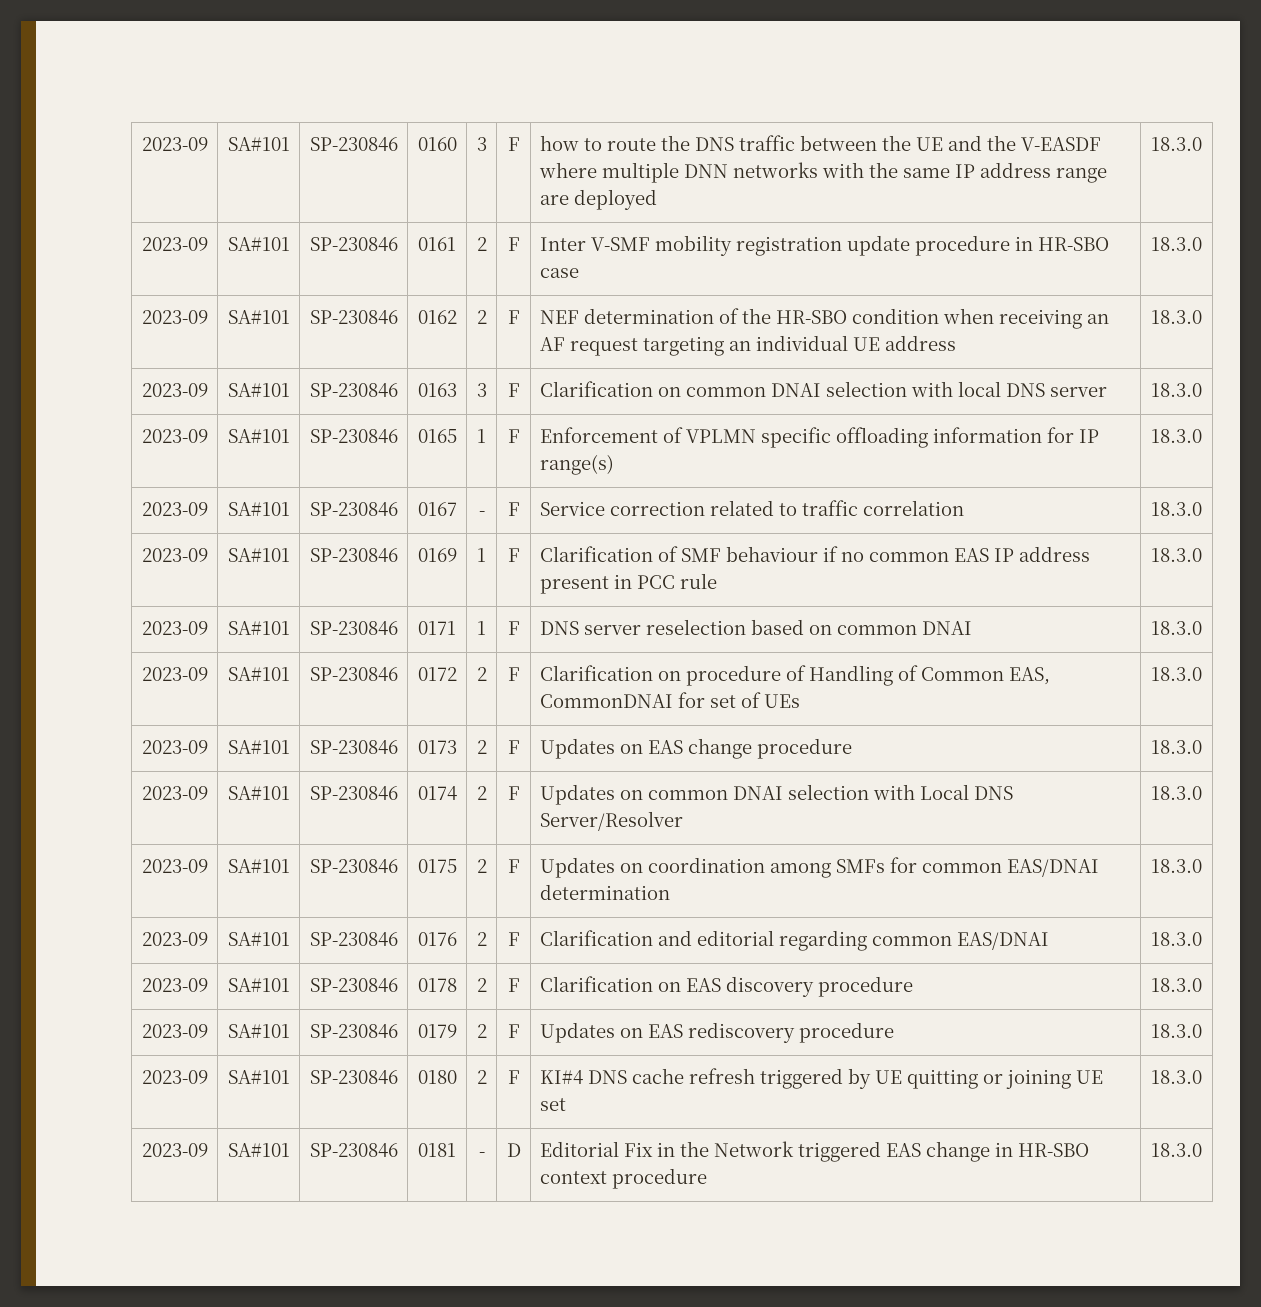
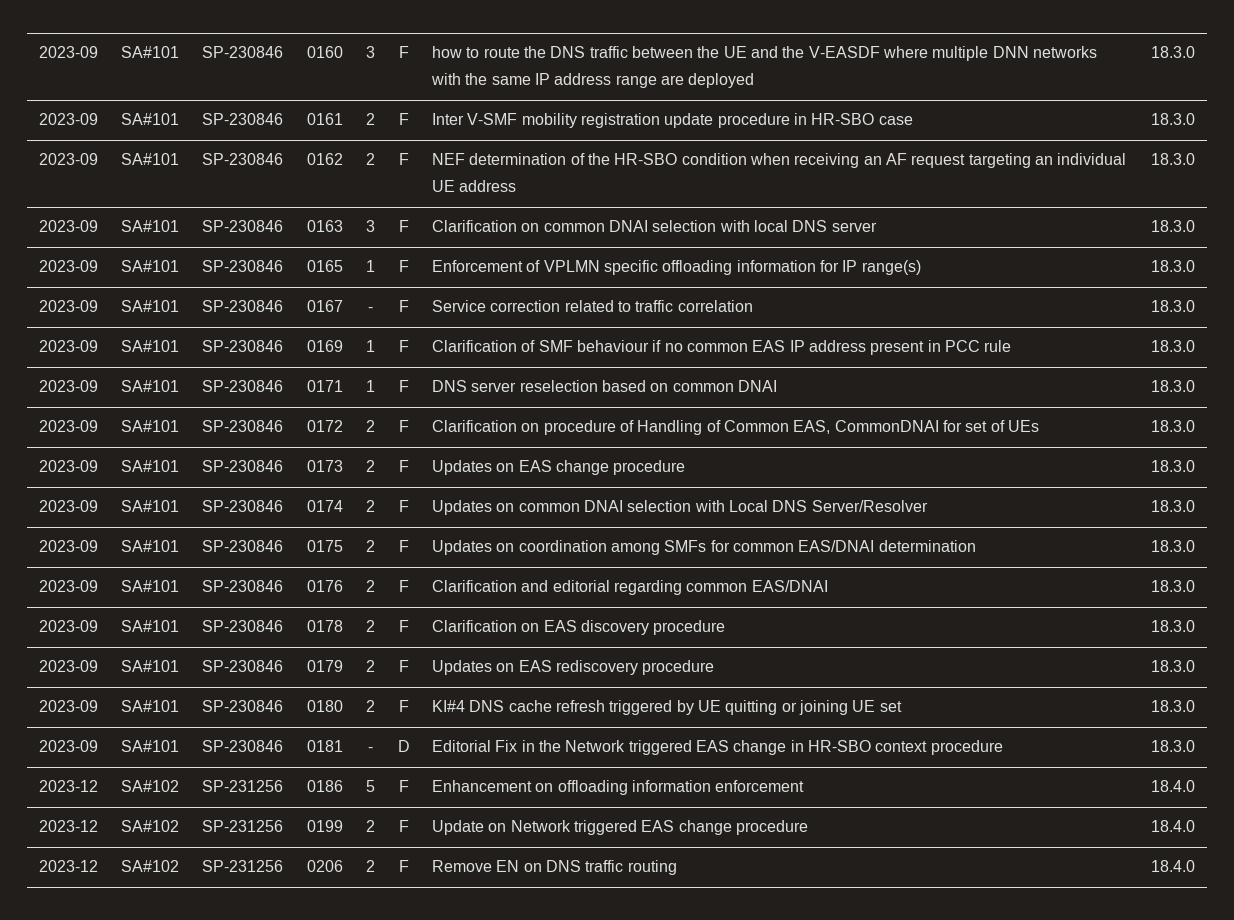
(1202, 1150) none -> [39,780,98,792] [121,780,179,792] [202,780,283,792] [306,780,343,792] [366,780,375,792] [399,780,409,792] [432,780,805,795] [1150,780,1195,792] [39,820,98,832] [121,820,179,832] [202,820,283,832] [306,820,343,832] [366,820,375,832] [399,820,409,832] [432,820,809,835] [1150,820,1195,832] [39,860,98,872] [121,860,179,872] [202,860,283,872] [306,860,343,872] [366,860,375,872] [399,860,409,872] [432,860,677,875] [1150,860,1195,872] // 2023-12 | SA#102 | SP-231256 | 0186 | 5 | F | Enhancement on offloading information enforcement | 18.4.0 // 2023-12 | SA#102 | SP-231256 | 0199 | 2 | F | Update on Network triggered EAS change procedure | 18.4.0 // 2023-12 | SA#102 | SP-231256 | 0206 | 2 | F | Remove EN on DNS traffic routing | 18.4.0

